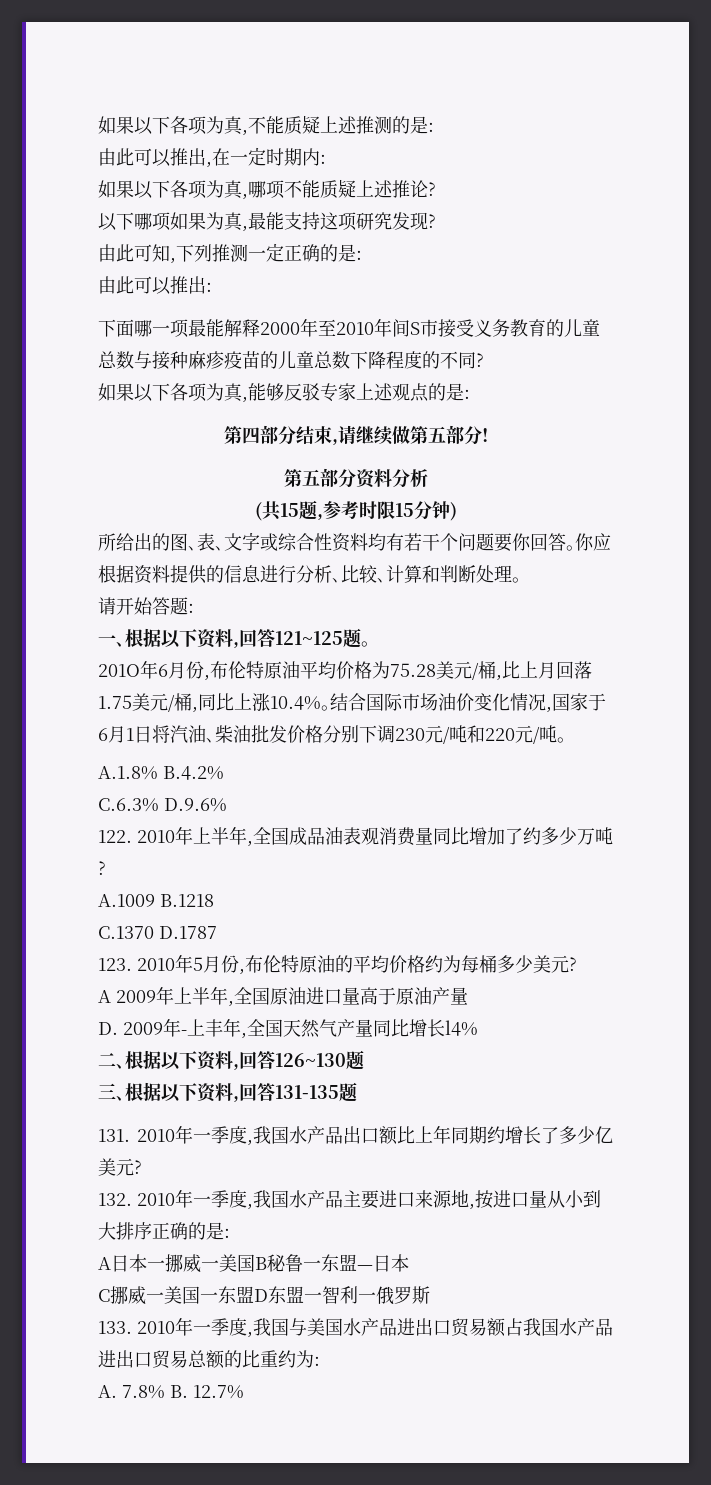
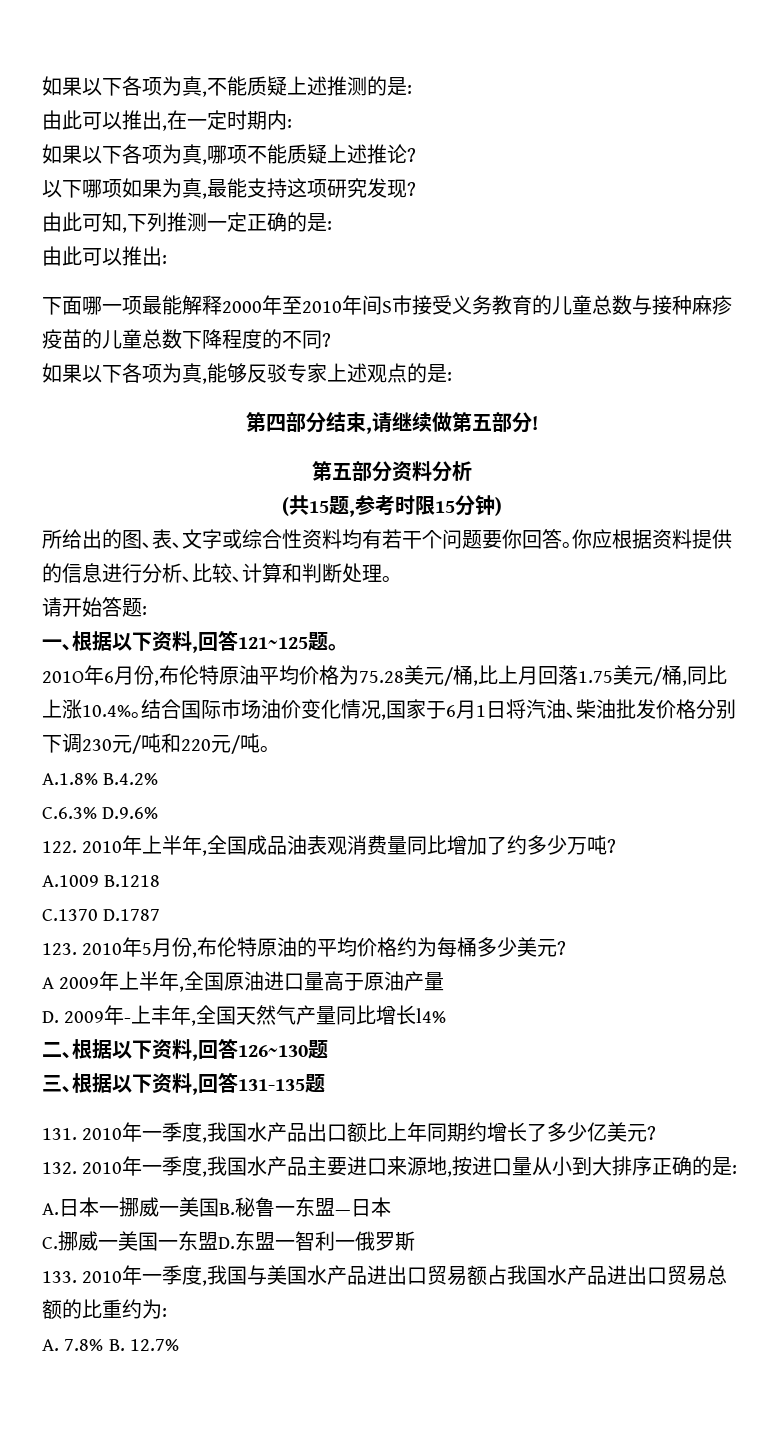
[98,1257,111,1270] A -> [42,1203,59,1215] A.
[255,1257,267,1270] B -> [219,1203,235,1215] B.
[98,1289,110,1302] C -> [42,1237,58,1249] C.
[254,1289,268,1302] D -> [218,1237,235,1249] D.

